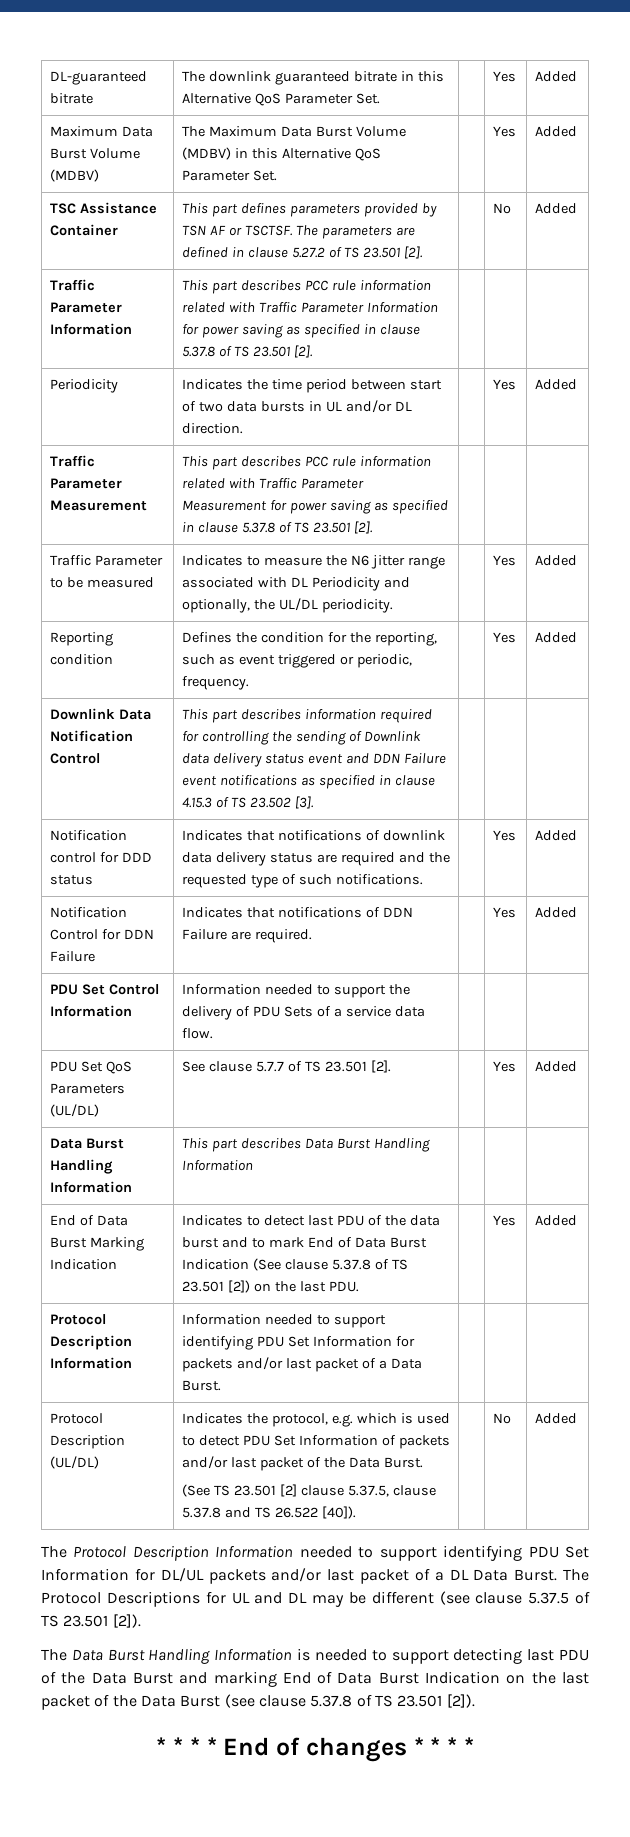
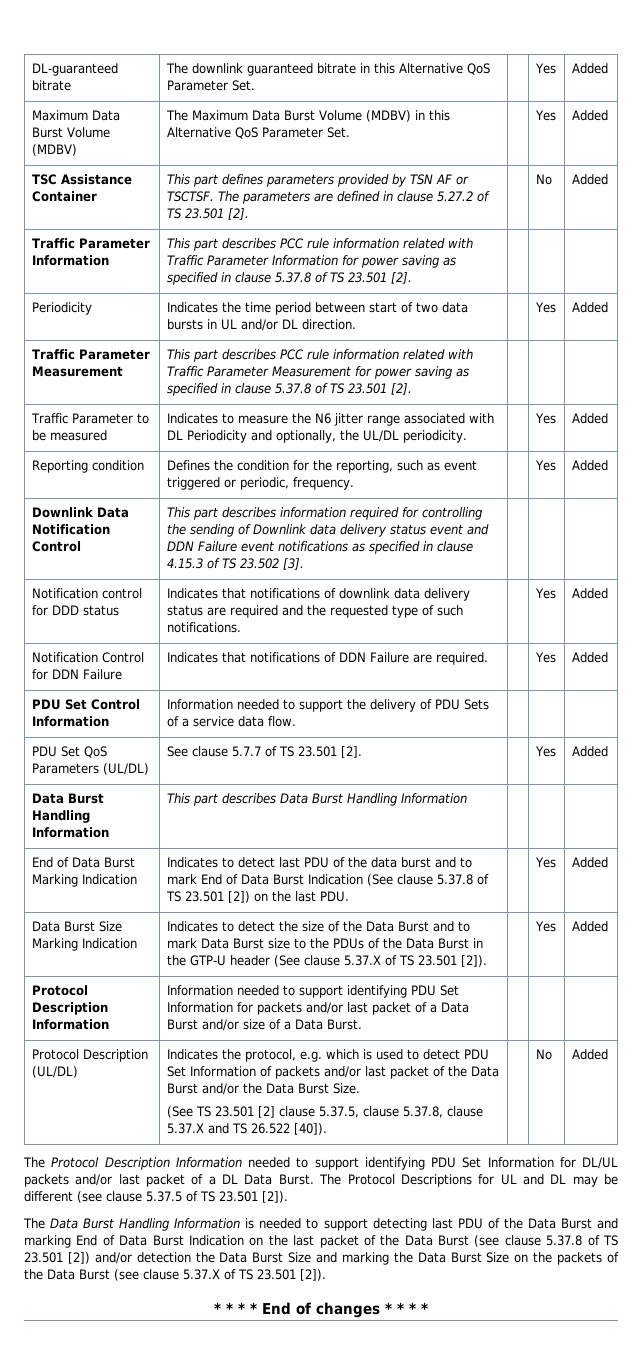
(578, 1220) none -> [31,921,122,932] [31,938,137,951] [166,921,470,932] [166,938,483,949] [166,955,487,967] [534,921,556,932] [571,921,608,932] // Data Burst Size Marking Indication | Indicates to detect the size of the Data Burst and to mark Data Burst size to the PDUs of the Data Burst in the GTP-U header (See clause 5.37.X of TS 23.501 [2]). | | Yes | Added
(422, 1363) none -> [166,1019,323,1031] Burst and/or size of a Data
[383,1457,423,1468] Burst. -> [166,1083,360,1095] Burst and/or the Data Burst Size.
[182,1507,222,1518] 5.37.8 -> [402,1106,483,1118] [166,1123,204,1134] 5.37.8, clause 5.37.X
(443, 1701) none -> [67,1252,619,1265] [24,1269,296,1281] [2]) and/or detection the Data Burst Size and marking the Data Burst Size on the packets of the Data Burst (see clause 5.37.X of TS 23.501

